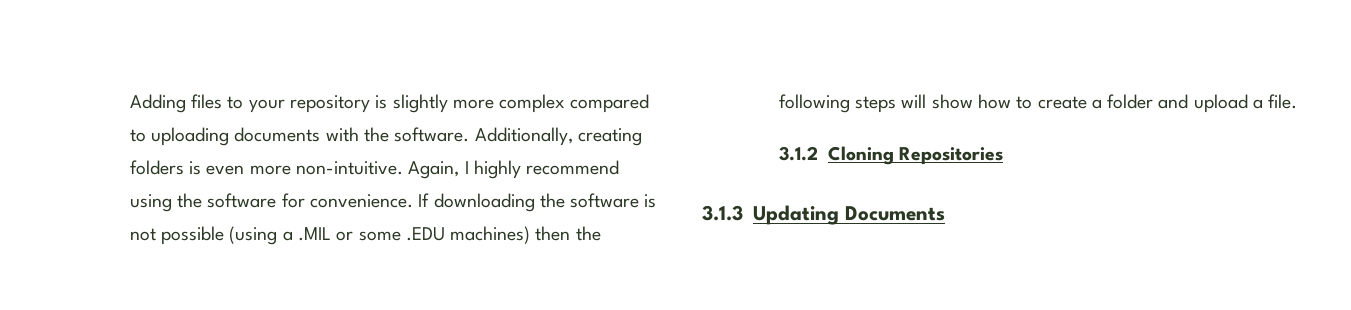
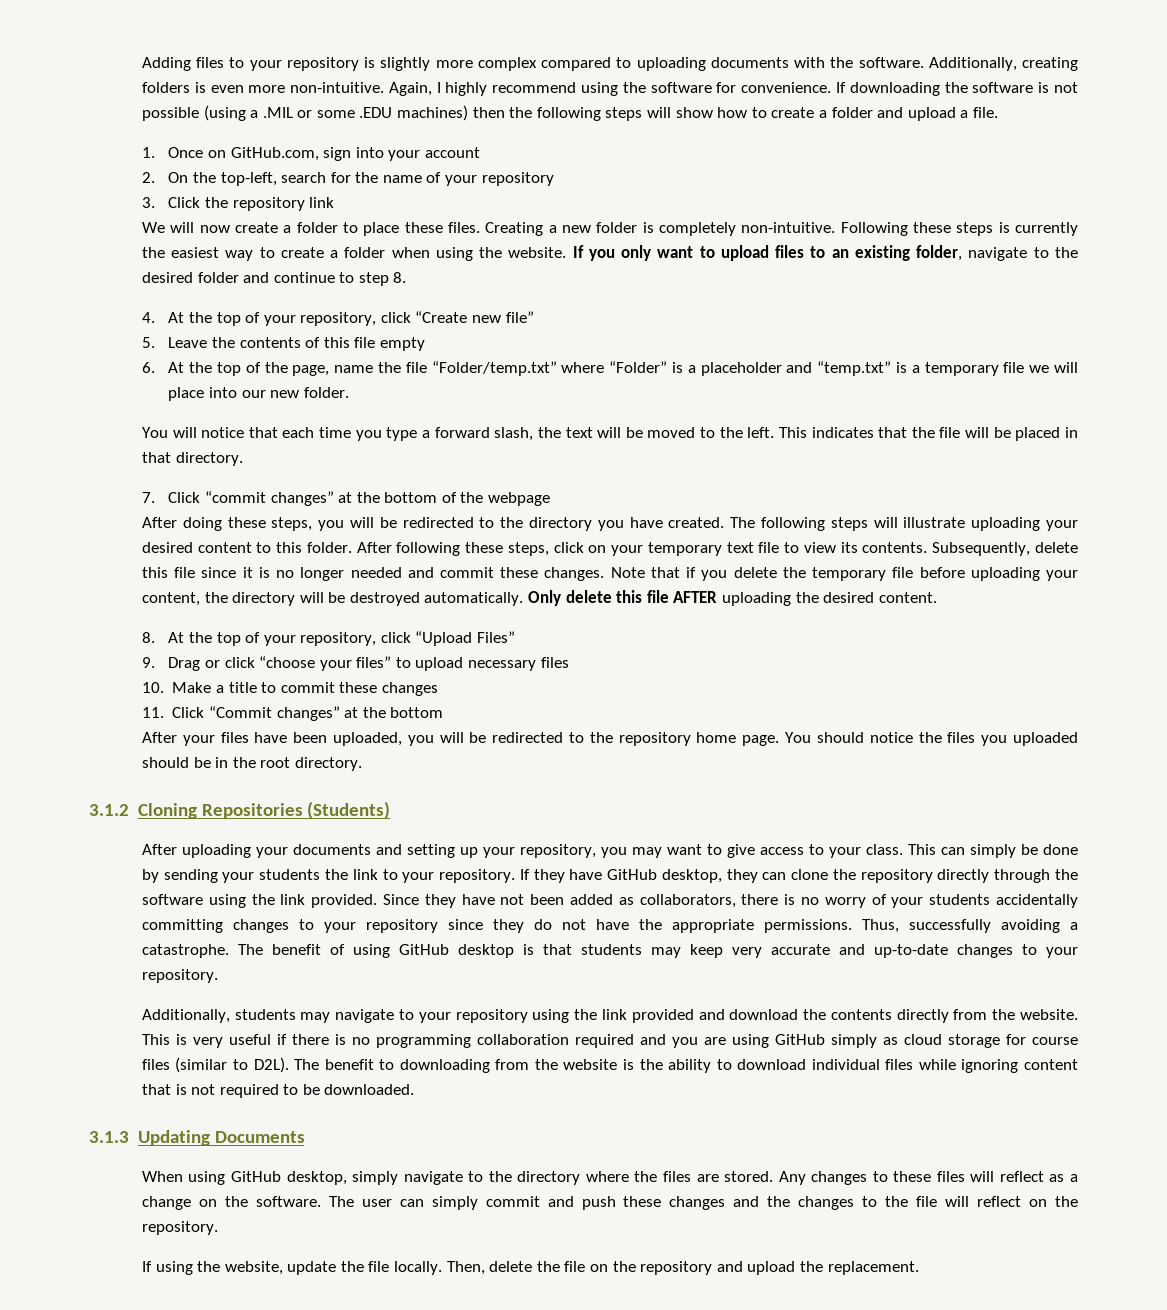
[778,146,1003,165] [702,205,945,225] 3.1.2 Cloning Repositories // 3.1.3 Updating Documents -> [141,147,480,161] [141,172,554,186] [141,197,335,211] [141,222,1079,236] [141,245,1078,261] [141,272,407,286] [141,311,534,326] [141,337,425,351] [141,361,1078,376] [168,387,349,401] [141,427,1079,441] [141,452,243,466] [141,491,551,506] [141,517,1078,531] [141,542,1078,556] [141,567,1079,581] [141,590,937,606] [141,631,516,646] [141,656,569,671] [141,682,438,696] [141,706,444,721] [141,732,1079,746] [141,757,362,771] [89,801,391,819] [141,844,1079,858] [141,869,1078,883] [141,894,1079,908] [141,919,1079,933] [141,944,1078,958] [141,969,218,983] [141,1009,1078,1023] [141,1034,1078,1048] [141,1057,1079,1073] [141,1084,415,1098] [89,1130,305,1146] [141,1171,1078,1185] [141,1196,1078,1210] [141,1221,218,1235] [141,1261,919,1275] 1. Once on GitHub.com, sign into your account // 2. On the top-left, search for the name of your repository // 3. Click the repository link // We will now create a folder to place these files. Creating a new folder is completely non-intuitive. Following these steps is currently the easiest way to create a folder when using the website. If you only want to upload files to an existing folder, navigate to the desired folder and continue to step 8. // 4. At the top of your repository, click “Create new file” // 5. Leave the contents of this file empty // 6. At the top of the page, name the file “Folder/temp.txt” where “Folder” is a placeholder and “temp.txt” is a temporary file we will place into our new folder. // You will notice that each time you type a forward slash, the text will be moved to the left. This indicates that the file will be placed in that directory. // 7. Click “commit changes” at the bottom of the webpage // After doing these steps, you will be redirected to the directory you have created. The following steps will illustrate uploading your desired content to this folder. After following these steps, click on your temporary text file to view its contents. Subsequently, delete this file since it is no longer needed and commit these changes. Note that if you delete the temporary file before uploading your content, the directory will be destroyed automatically. Only delete this file AFTER uploading the desired content. // 8. At the top of your repository, click “Upload Files” // 9. Drag or click “choose your files” to upload necessary files // 10. Make a title to commit these changes // 11. Click “Commit changes” at the bottom // After your files have been uploaded, you will be redirected to the repository home page. You should notice the files you uploaded should be in the root directory. // 3.1.2 Cloning Repositories (Students) // After uploading your documents and setting up your repository, you may want to give access to your class. This can simply be done by sending your students the link to your repository. If they have GitHub desktop, they can clone the repository directly through the software using the link provided. Since they have not been added as collaborators, there is no worry of your students accidentally committing changes to your repository since they do not have the appropriate permissions. Thus, successfully avoiding a catastrophe. The benefit of using GitHub desktop is that students may keep very accurate and up-to-date changes to your repository. // Additionally, students may navigate to your repository using the link provided and download the contents directly from the website. This is very useful if there is no programming collaboration required and you are using GitHub simply as cloud storage for course files (similar to D2L). The benefit to downloading from the website is the ability to download individual files while ignoring content that is not required to be downloaded. // 3.1.3 Updating Documents // When using GitHub desktop, simply navigate to the directory where the files are stored. Any changes to these files will reflect as a change on the software. The user can simply commit and push these changes and the changes to the file will reflect on the repository. // If using the website, update the file locally. Then, delete the file on the repository and upload the replacement.

